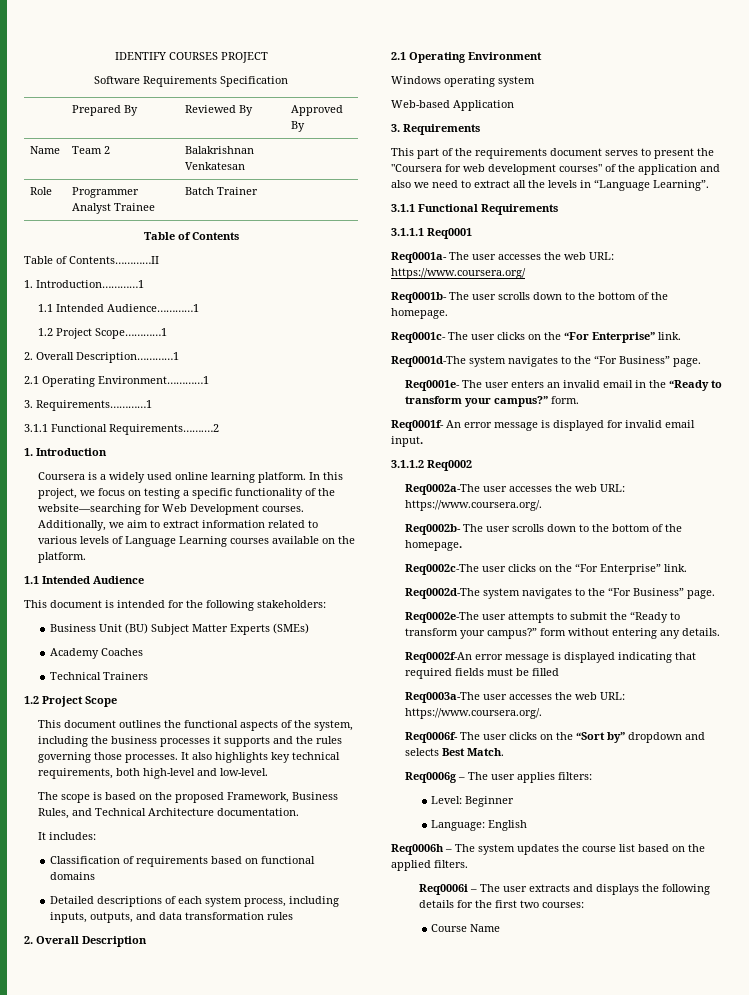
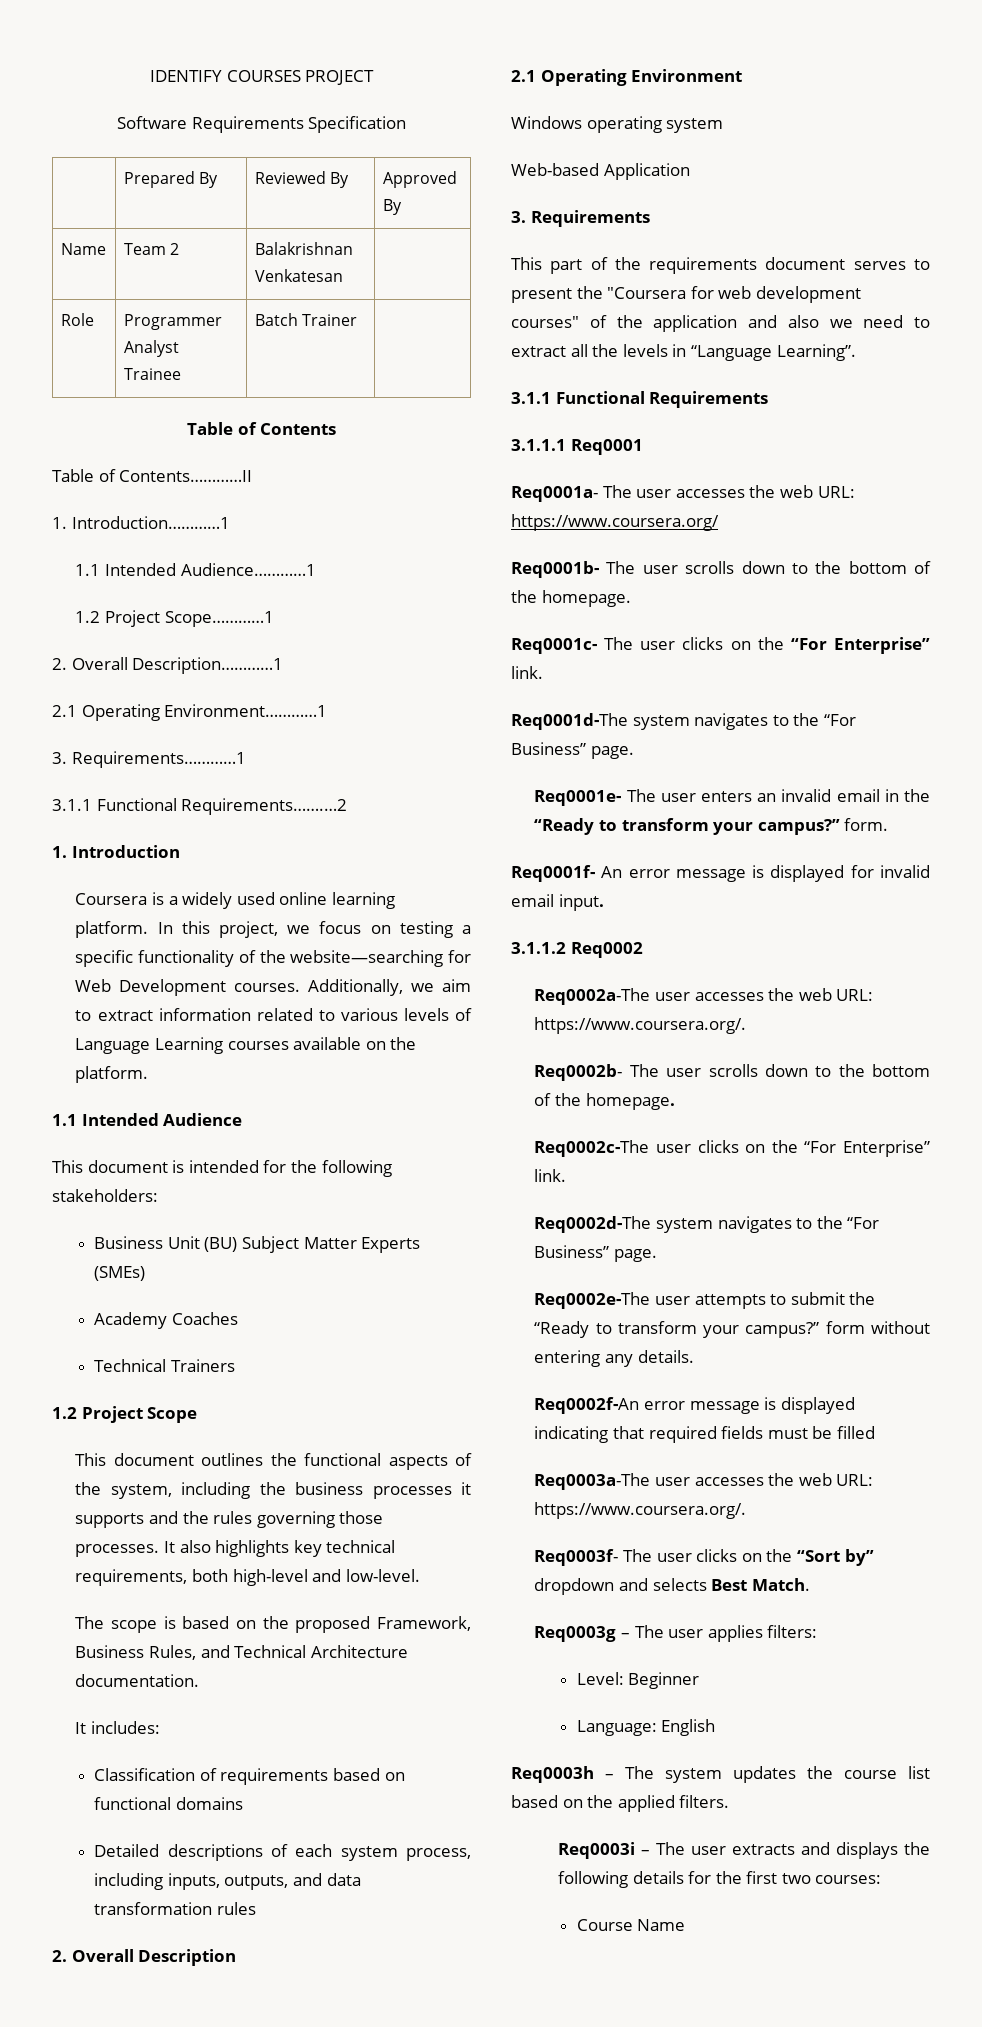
[405,732,459,743] Req0006f- -> [534,1549,619,1566] Req0003f-
[405,772,458,783] Req0006g -> [534,1626,617,1642] Req0003g
[391,844,444,855] Req0006h -> [511,1766,594,1783] Req0003h
[419,884,469,895] Req0006i -> [557,1842,635,1859] Req0003i

